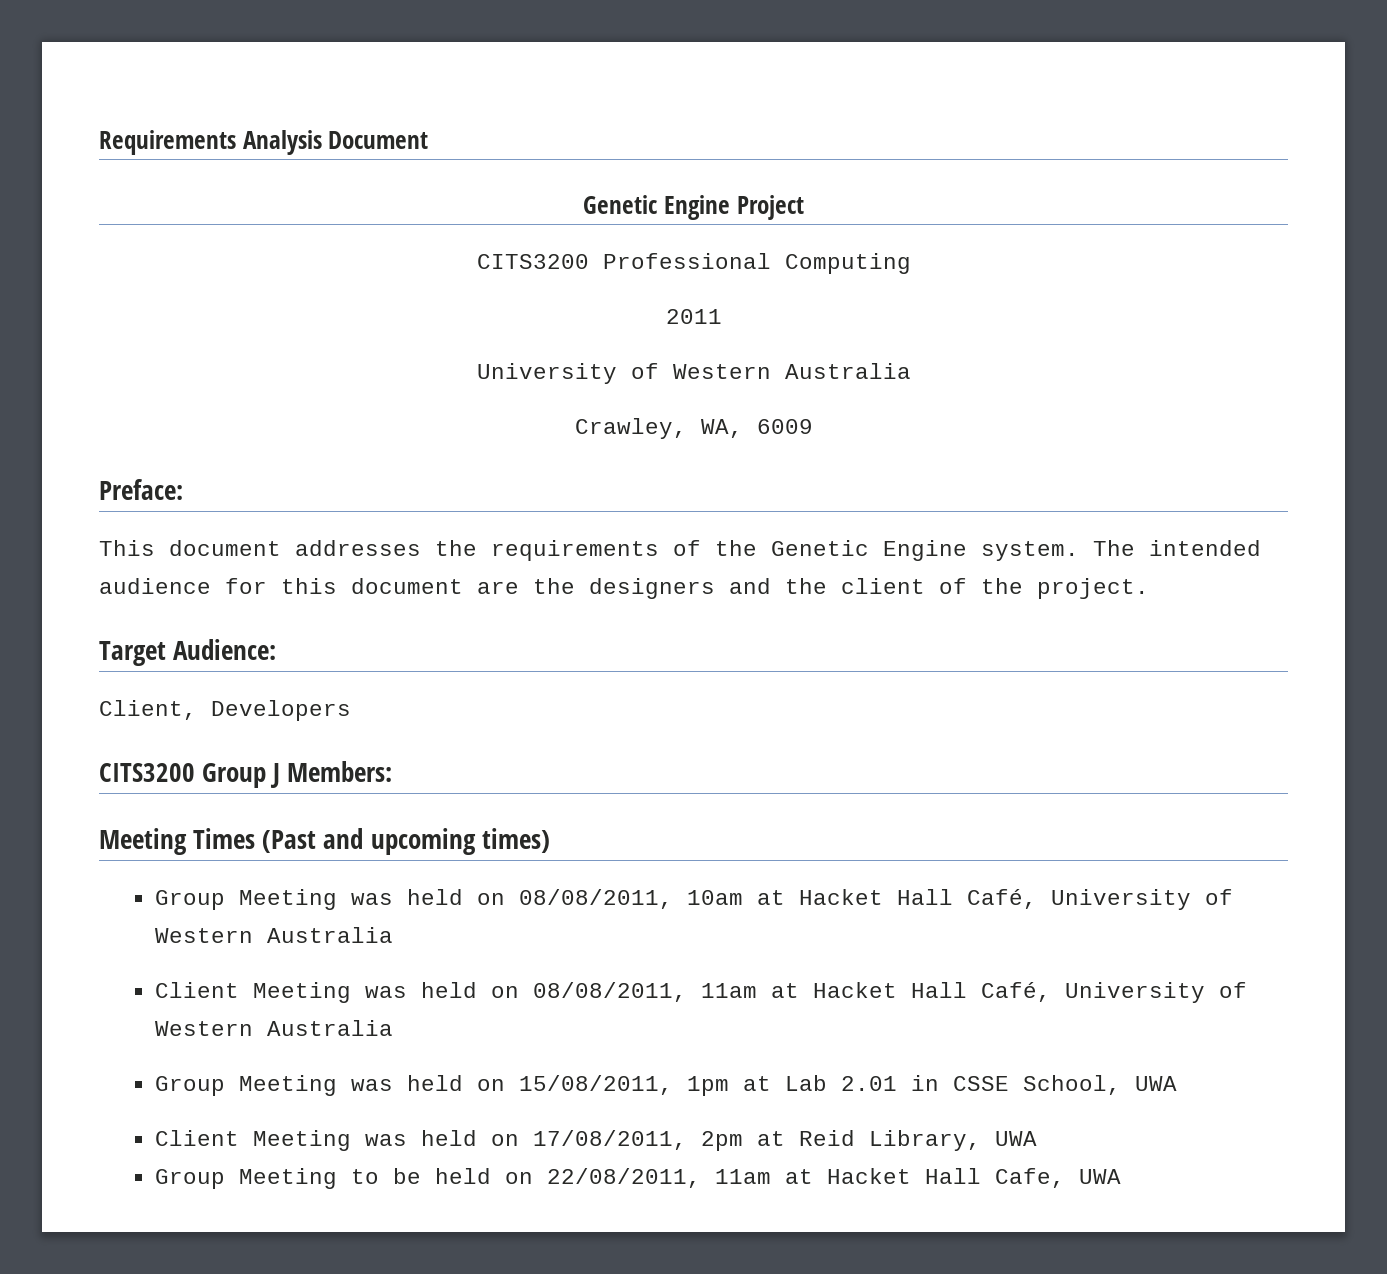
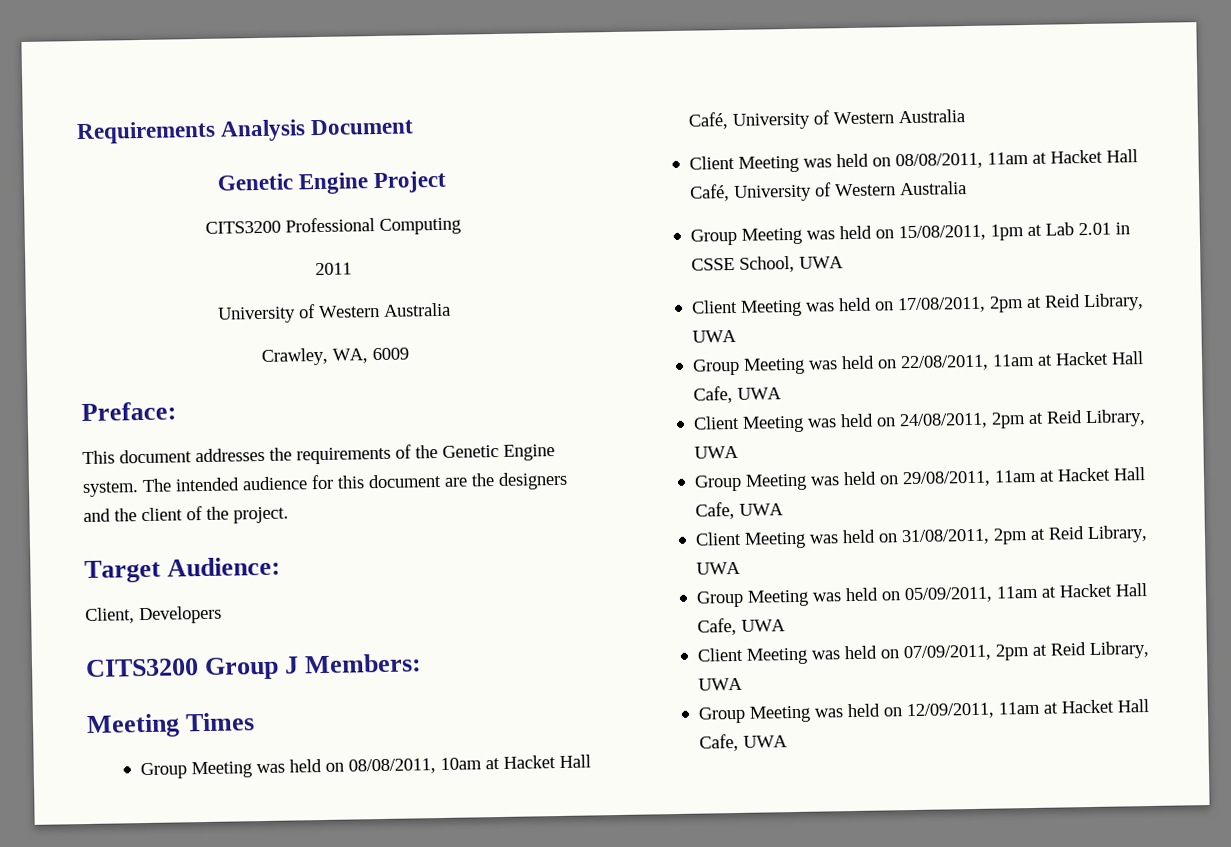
[262,828,550,855] (Past and upcoming times) -> (256, 722) none
[350,1168,421,1184] to be -> [807,360,838,370] was
(1121, 1176) none -> [692,409,1146,433] [693,445,739,459] [693,467,1146,492] [694,501,784,520] [694,525,1148,549] [695,561,741,575] [695,583,1147,608] [696,617,786,636] [696,641,1150,665] [697,677,743,691] [697,699,1149,724] [698,733,788,752] // Client Meeting was held on 24/08/2011, 2pm at Reid Library, UWA // Group Meeting was held on 29/08/2011, 11am at Hacket Hall Cafe, UWA // Client Meeting was held on 31/08/2011, 2pm at Reid Library, UWA // Group Meeting was held on 05/09/2011, 11am at Hacket Hall Cafe, UWA // Client Meeting was held on 07/09/2011, 2pm at Reid Library, UWA // Group Meeting was held on 12/09/2011, 11am at Hacket Hall Cafe, UWA

